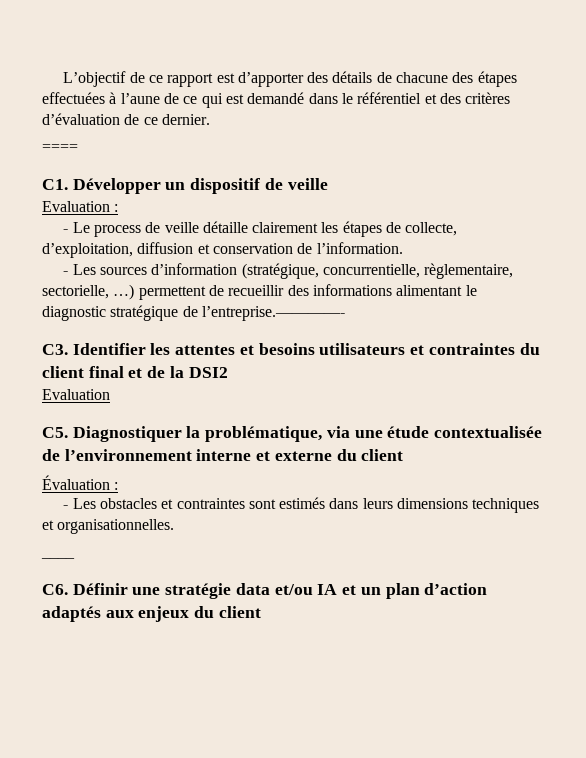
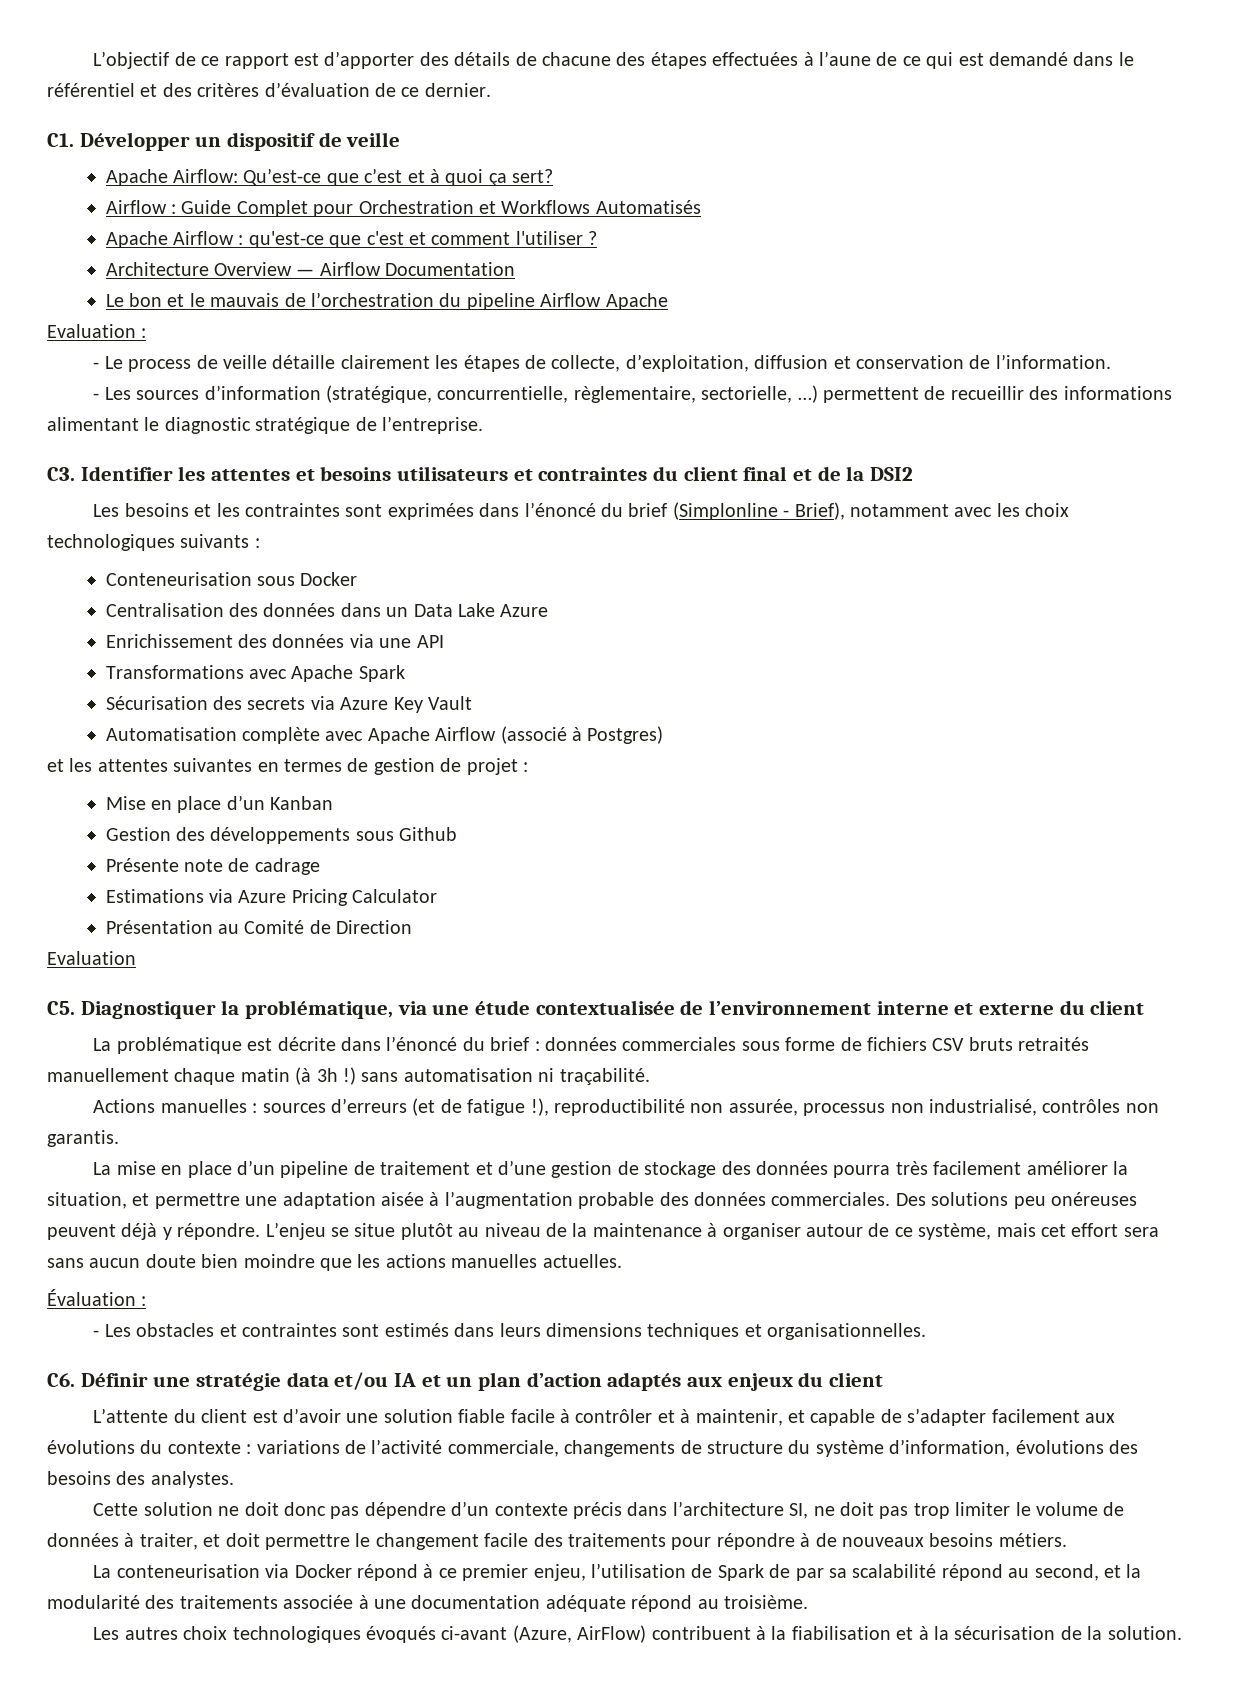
[42,144,78,152] // ==== -> (491, 90) none
(328, 184) none -> [105,168,554,186] [105,200,701,217] [105,231,598,248] [105,262,516,276] [105,292,668,310] // Apache Airflow: Qu’est-ce que c’est et à quoi ça sert? // Airflow : Guide Complet pour Orchestration et Workflows Automatisés // Apache Airflow : qu'est-ce que c'est et comment l'utiliser ? // Architecture Overview — Airflow Documentation // Le bon et le mauvais de l’orchestration du pipeline Airflow Apache
[201,306,345,321] l’entreprise.————- -> [382,416,483,434] l’entreprise.
(228, 372) none -> [93,502,1070,520] [47,534,260,551] [105,572,358,586] [105,603,549,617] [105,634,444,648] [105,665,405,682] [105,696,472,713] [105,726,664,744] [47,758,528,775] [105,795,334,813] [105,827,458,844] [105,858,320,875] [105,889,438,906] [105,920,413,934] // Les besoins et les contraintes sont exprimées dans l’énoncé du brief (Simplonline - Brief), notamment avec les choix technologiques suivants : // Conteneurisation sous Docker // Centralisation des données dans un Data Lake Azure // Enrichissement des données via une API // Transformations avec Apache Spark // Sécurisation des secrets via Azure Key Vault // Automatisation complète avec Apache Airflow (associé à Postgres) // et les attentes suivantes en termes de gestion de projet : // Mise en place d’un Kanban // Gestion des développements sous Github // Présente note de cadrage // Estimations via Azure Pricing Calculator // Présentation au Comité de Direction
(404, 455) none -> [93,1036,1090,1054] [47,1067,650,1085] [93,1098,1159,1116] [47,1130,119,1147] [93,1160,1129,1178] [47,1191,1137,1209] [47,1222,1159,1240] [47,1254,622,1271] // La problématique est décrite dans l’énoncé du brief : données commerciales sous forme de fichiers CSV bruts retraités manuellement chaque matin (à 3h !) sans automatisation ni traçabilité. // Actions manuelles : sources d’erreurs (et de fatigue !), reproductibilité non assurée, processus non industrialisé, contrôles non garantis. // La mise en place d’un pipeline de traitement et d’une gestion de stockage des données pourra très facilement améliorer la situation, et permettre une adaptation aisée à l’augmentation probable des données commerciales. Des solutions peu onéreuses peuvent déjà y répondre. L’enjeu se situe plutôt au niveau de la maintenance à organiser autour de ce système, mais cet effort sera sans aucun doute bien moindre que les actions manuelles actuelles.
[41,557,75,559] // ____ -> (927, 1331) none
(261, 612) none -> [93,1408,1116,1426] [47,1439,1138,1457] [47,1471,234,1488] [93,1501,1125,1519] [47,1533,1067,1550] [93,1563,1142,1581] [47,1595,808,1612] [93,1625,1182,1643] // L’attente du client est d’avoir une solution fiable facile à contrôler et à maintenir, et capable de s’adapter facilement aux évolutions du contexte : variations de l’activité commerciale, changements de structure du système d’information, évolutions des besoins des analystes. // Cette solution ne doit donc pas dépendre d’un contexte précis dans l’architecture SI, ne doit pas trop limiter le volume de données à traiter, et doit permettre le changement facile des traitements pour répondre à de nouveaux besoins métiers. // La conteneurisation via Docker répond à ce premier enjeu, l’utilisation de Spark de par sa scalabilité répond au second, et la modularité des traitements associée à une documentation adéquate répond au troisième. // Les autres choix technologiques évoqués ci-avant (Azure, AirFlow) contribuent à la fiabilisation et à la sécurisation de la solution.

